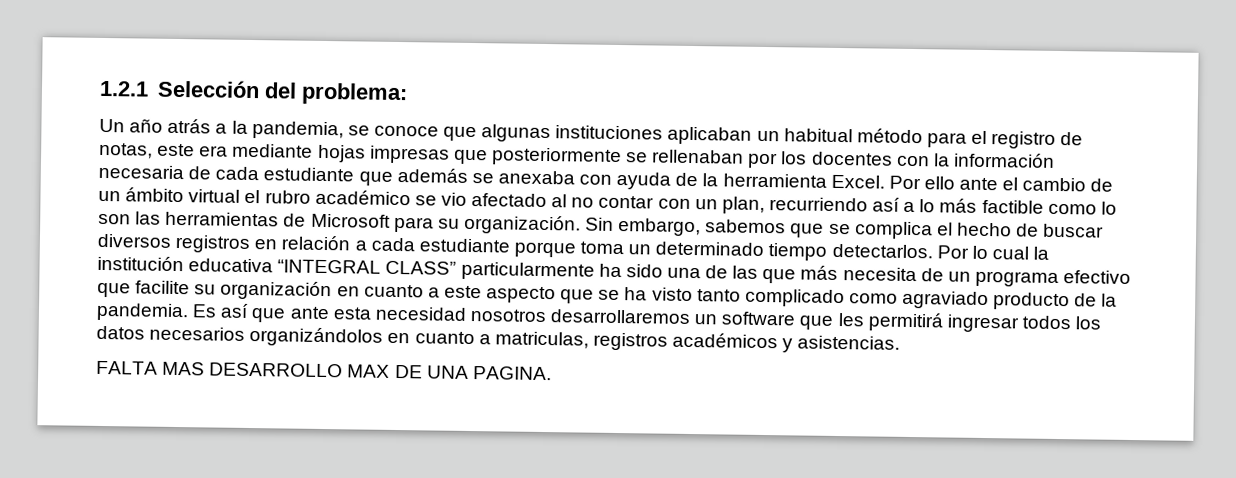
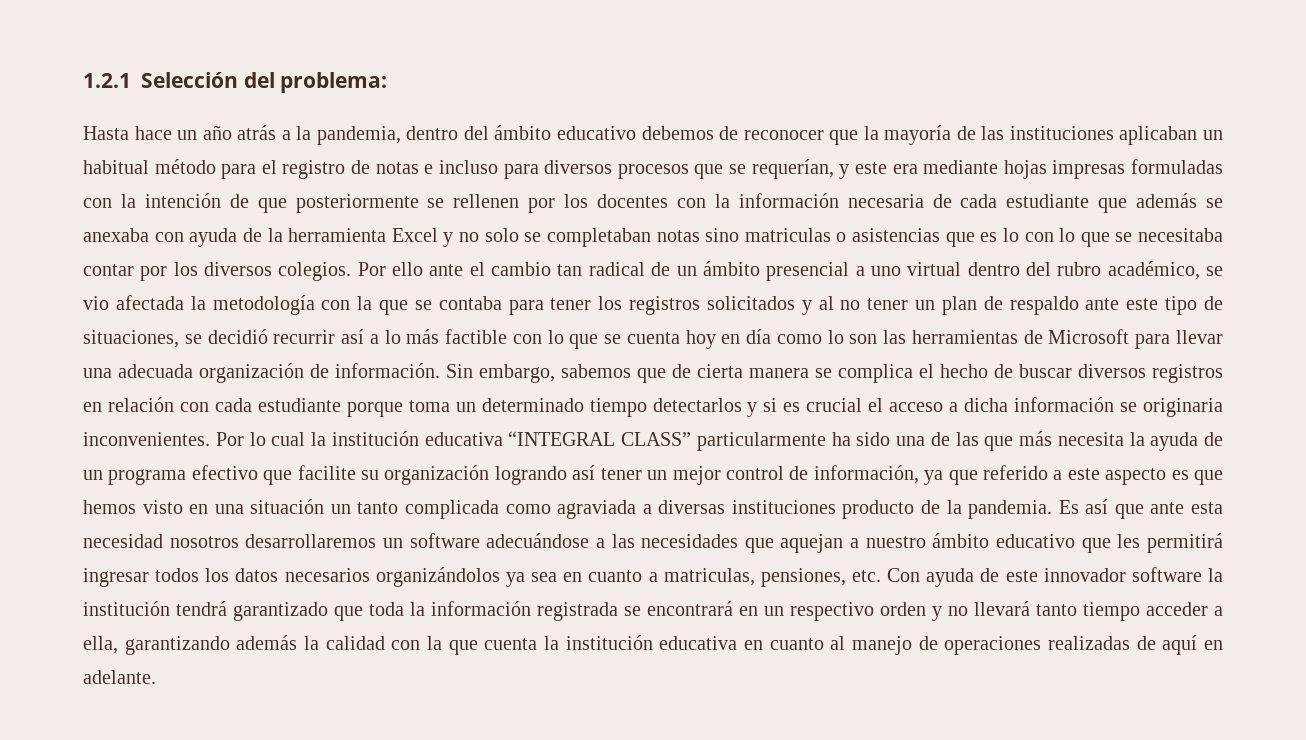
[99,118,125,133] Un -> [83,126,198,140] Hasta hace un
[347,124,552,143] se conoce que algunas -> [406,125,1005,145] dentro del ámbito educativo debemos de reconocer que la mayoría de las
[99,142,153,159] notas, -> [375,159,850,179] notas e incluso para diversos procesos que se requerían, y
(450, 154) none -> [1130,159,1223,174] [83,193,249,208] formuladas con la intención de
[652,149,745,164] rellenaban -> [453,194,520,208] rellenen
[830,174,885,189] Excel. -> [391,228,1223,247] [83,262,352,281] Excel y no solo se completaban notas sino matriculas o asistencias que es lo con lo que se necesitaba contar por los diversos colegios.
(1087, 184) none -> [557,262,645,276] tan radical
[188,189,868,214] virtual el rubro académico se vio afectado al no contar con un plan, recurriendo -> [766,261,1223,281] [83,295,1223,315] [83,329,336,348] presencial a uno virtual dentro del rubro académico, se vio afectada la metodología con la que se contaba para tener los registros solicitados y al no tener un plan de respaldo ante este tipo de situaciones, se decidió recurrir
(1044, 206) none -> [512,329,772,349] con lo que se cuenta hoy en día
[437,214,581,235] su organización. -> [1175,330,1223,344] [83,363,440,383] llevar una adecuada organización de información.
(825, 230) none -> [672,364,809,378] de cierta manera
[354,240,367,251] a -> [179,402,209,412] con
[831,243,933,259] detectarlos. -> [652,397,1223,417] [83,432,210,446] detectarlos y si es crucial el acceso a dicha información se originaria inconvenientes.
(917, 274) none -> [1129,432,1199,451] la ayuda
[336,284,990,310] en cuanto a este aspecto que se ha visto tanto complicado como agraviado -> [494,465,1223,485] [83,499,836,519] logrando así tener un mejor control de información, ya que referido a este aspecto es que hemos visto en una situación un tanto complicada como agraviada a diversas instituciones
(797, 318) none -> [486,533,1076,553] adecuándose a las necesidades que aquejan a nuestro ámbito educativo
(384, 336) none -> [505,572,558,587] ya sea
[592,332,901,353] [96,360,552,381] registros académicos y asistencias. // FALTA MAS DESARROLLO MAX DE UNA PAGINA. -> [760,567,1223,587] [83,601,1223,621] [83,635,1223,655] [83,670,156,684] pensiones, etc. Con ayuda de este innovador software la institución tendrá garantizado que toda la información registrada se encontrará en un respectivo orden y no llevará tanto tiempo acceder a ella, garantizando además la calidad con la que cuenta la institución educativa en cuanto al manejo de operaciones realizadas de aquí en adelante.

